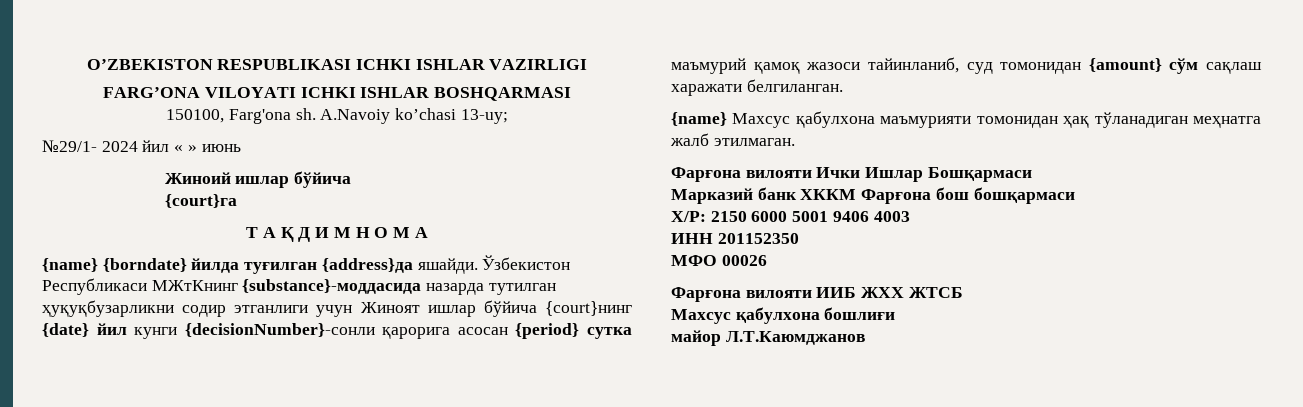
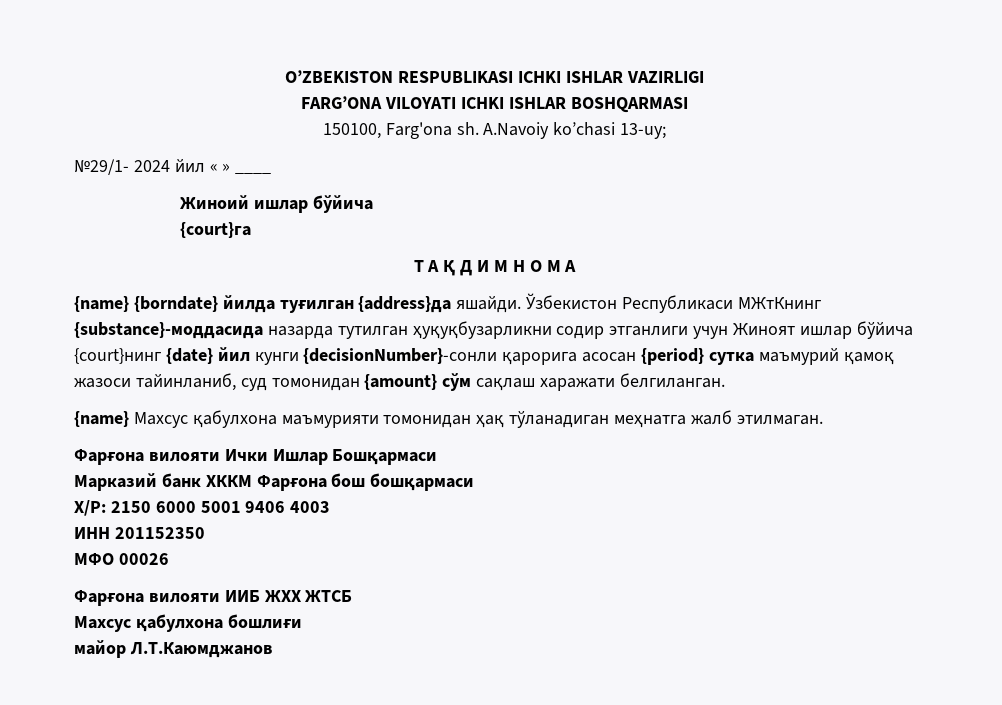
[201,144,241,152] июнь -> [235,172,272,174] ____

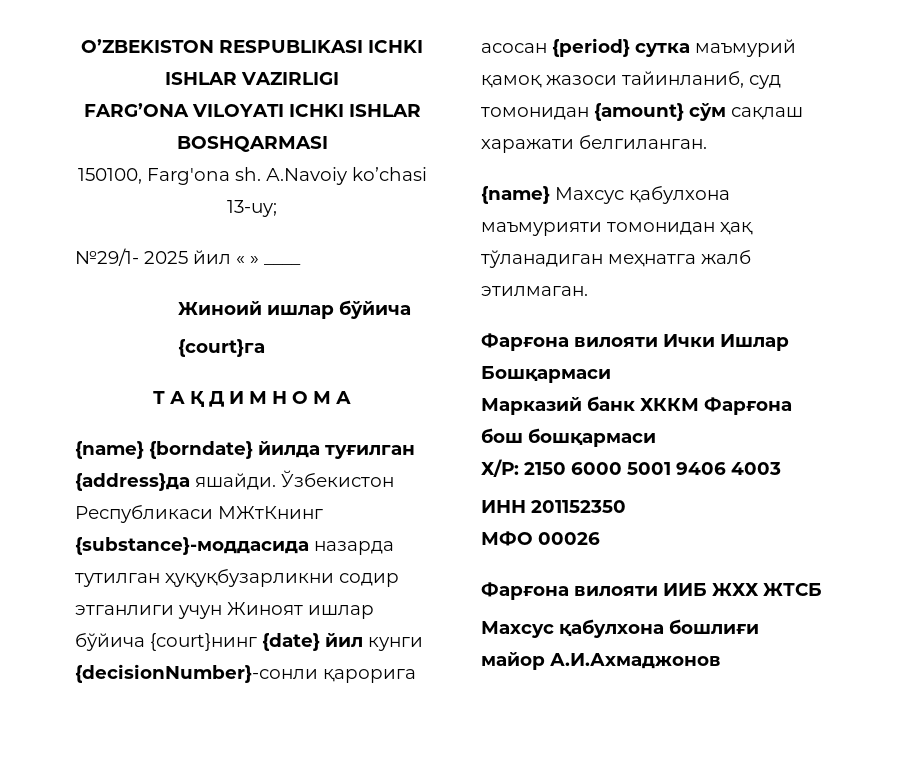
[133,160,170,172] 2024 -> [144,251,188,264] 2025
[129,642,273,658] Л.Т.Каюмджанов -> [550,653,721,669] А.И.Ахмаджонов

